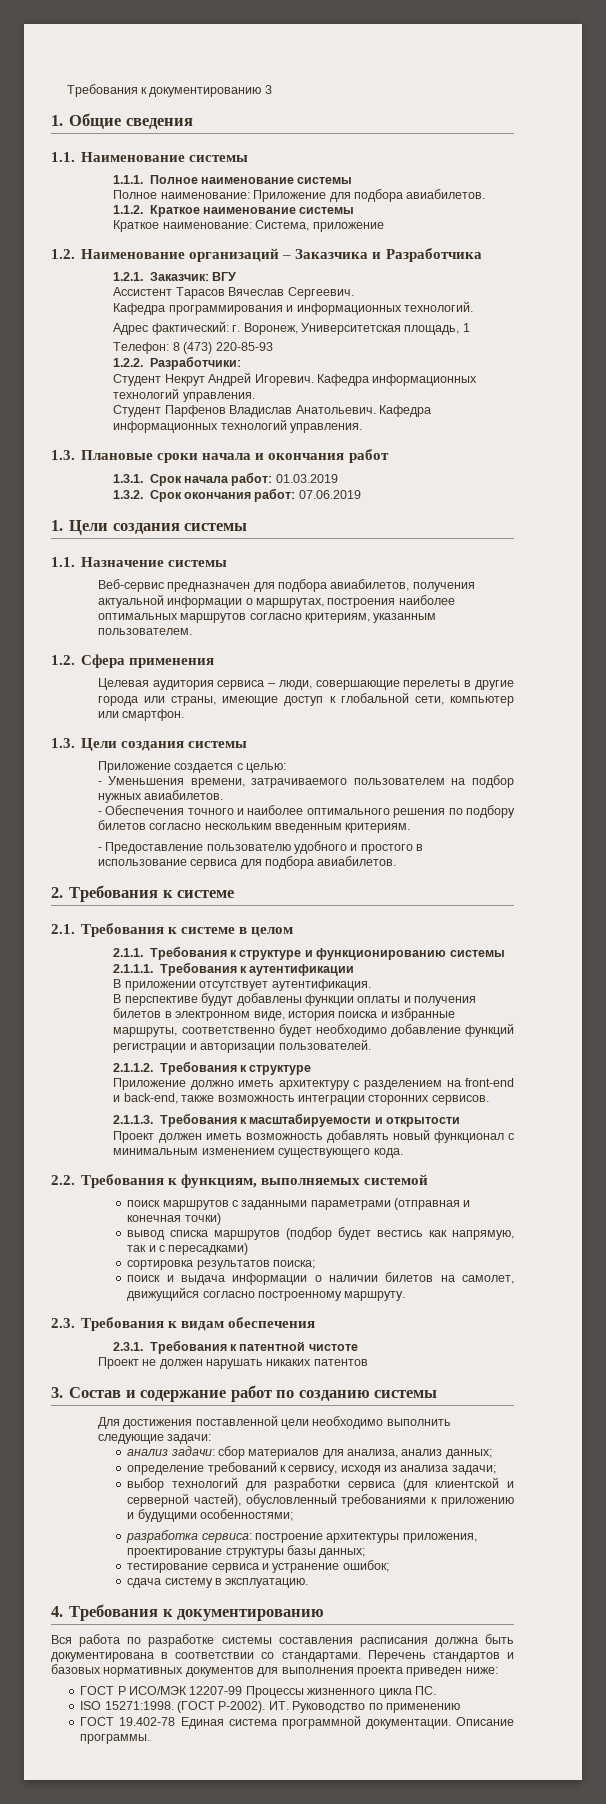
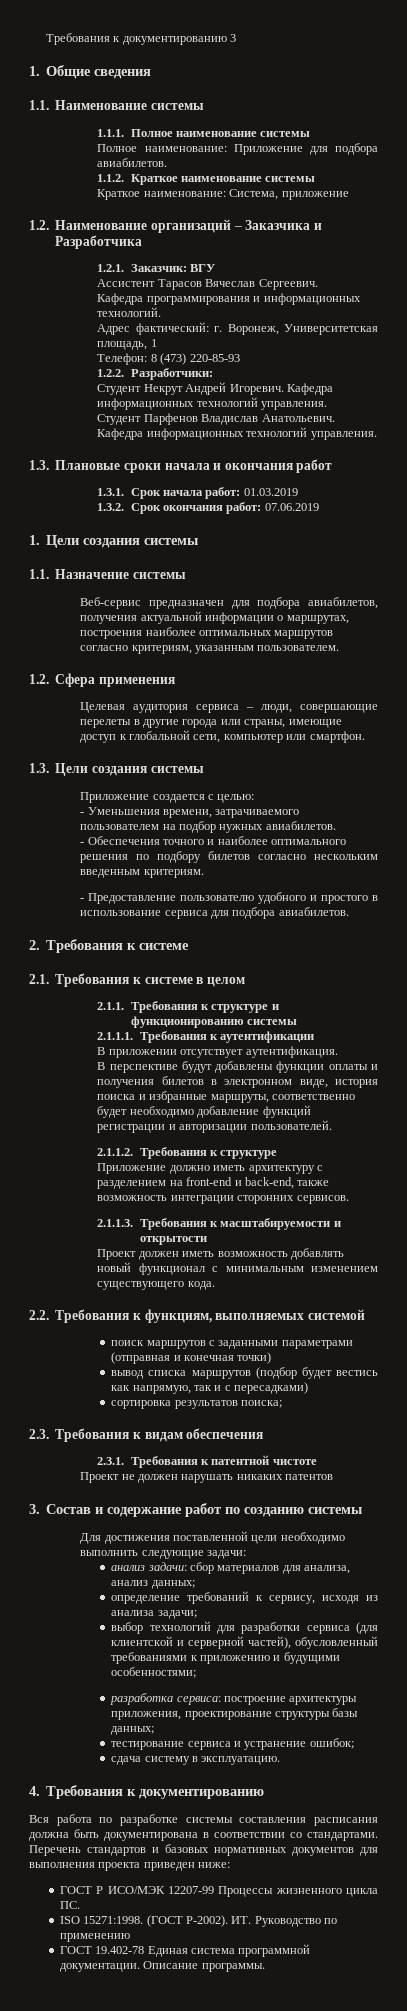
[127,1272,514,1285] [127,1287,406,1301] // поиск и выдача информации о наличии билетов на самолет, движущийся согласно построенному маршруту. -> (282, 1404) none

